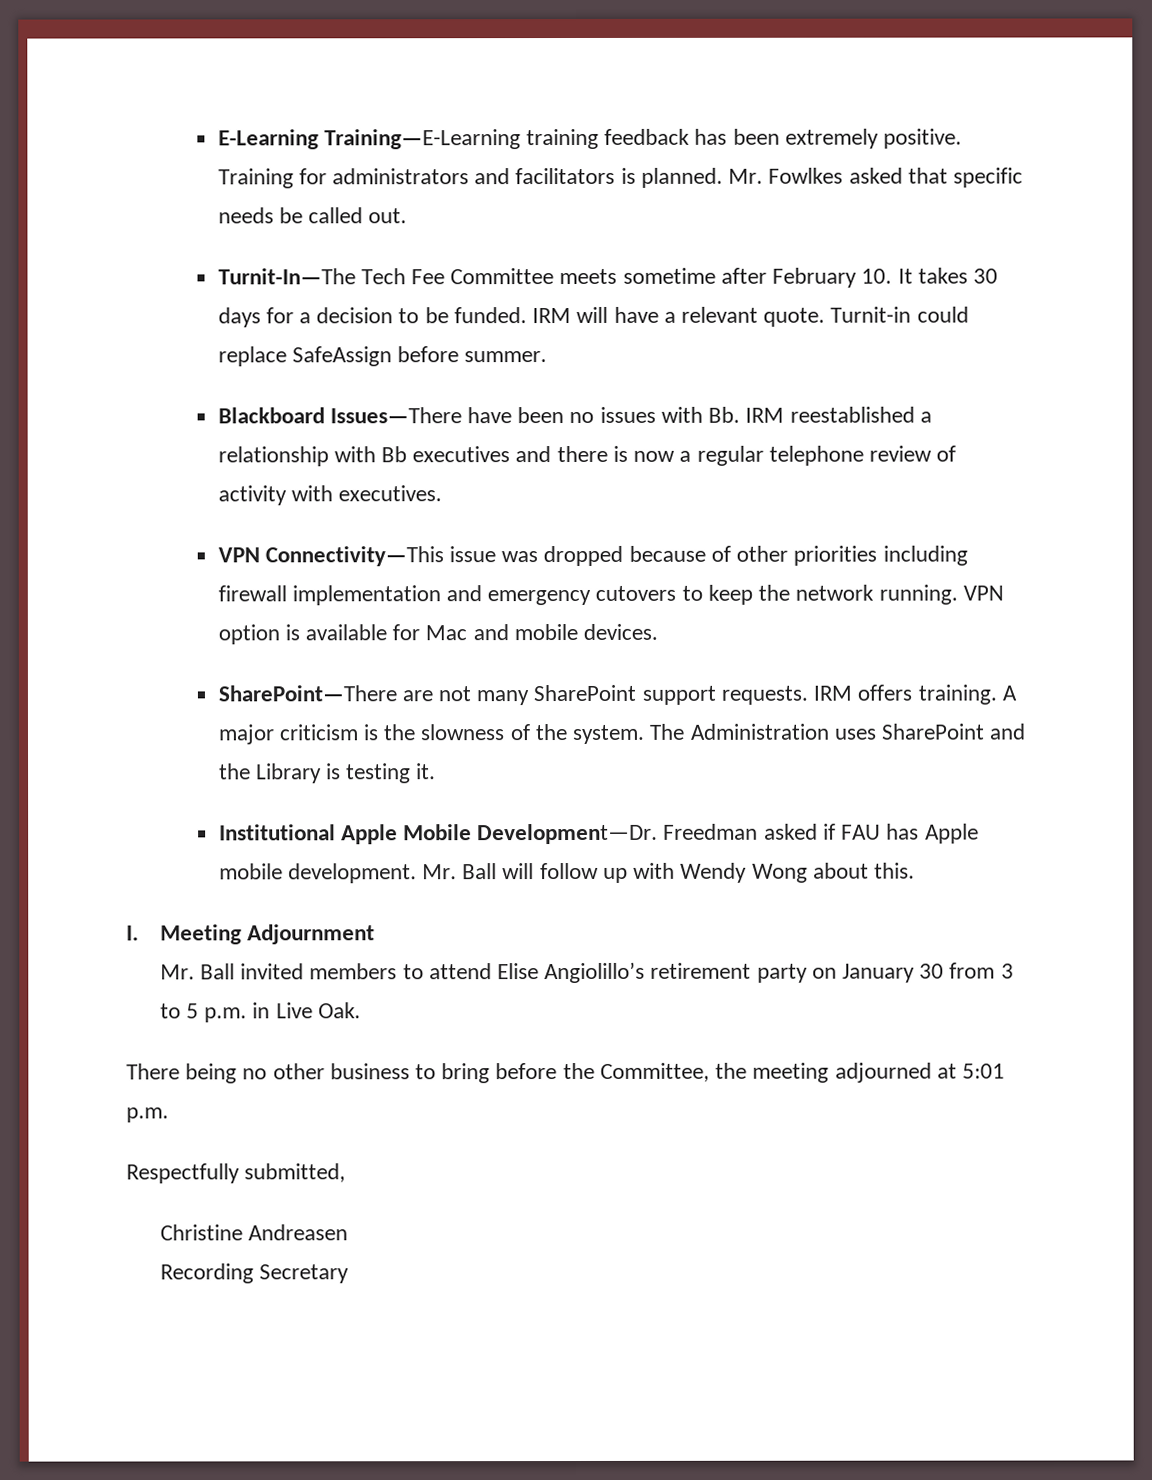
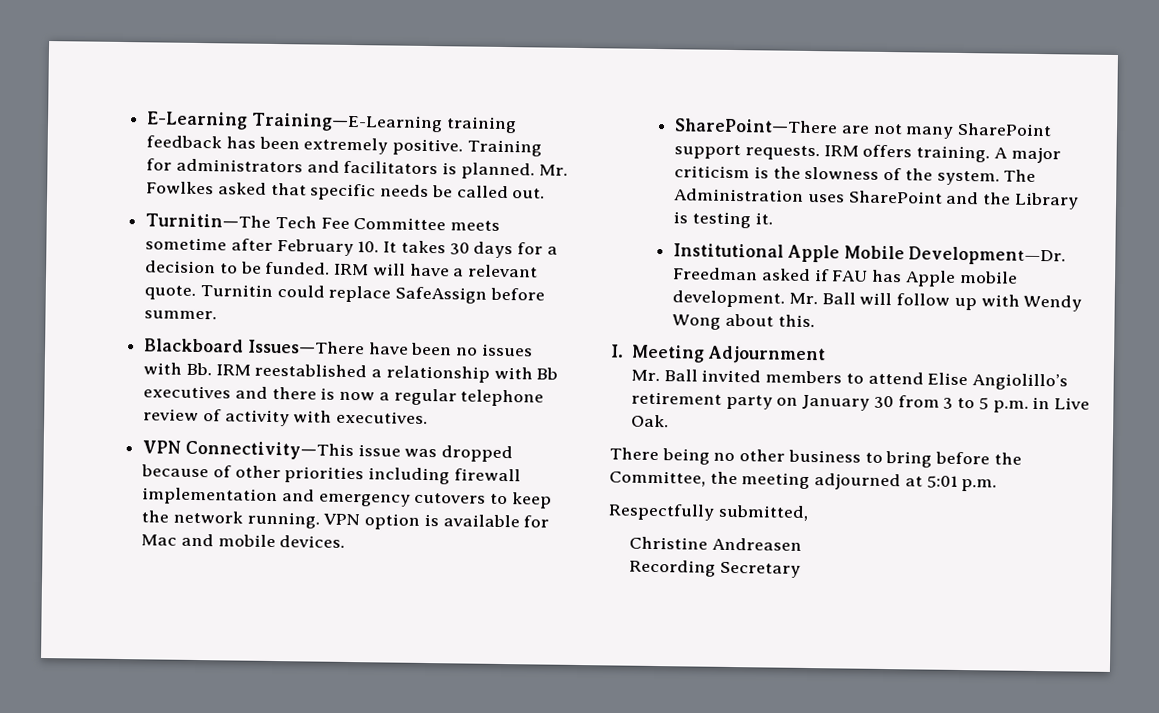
[217,268,356,285] Turnit-In—The -> [145,213,272,228] Turnitin—The
[830,306,912,323] Turnit-in -> [199,284,273,297] Turnitin

